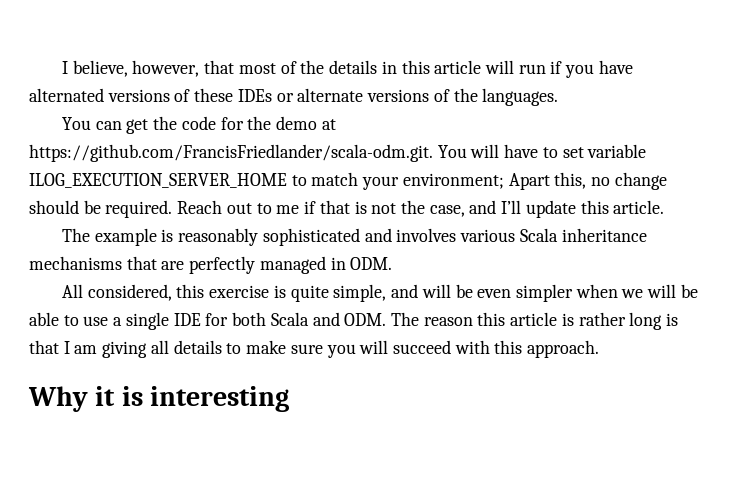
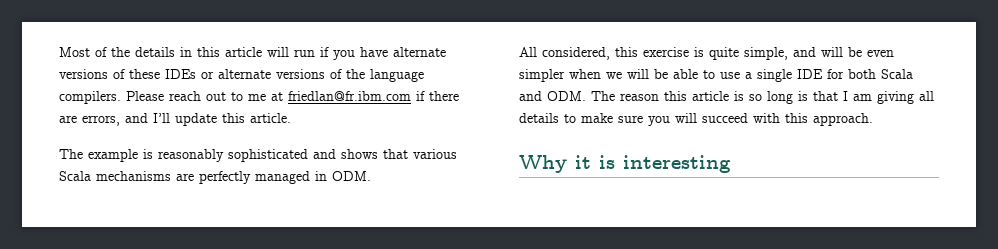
[61,60,276,77] I believe, however, that most -> [59,47,90,57] Most
[29,88,104,102] alternated -> [393,47,446,57] alternate
[482,88,559,106] [61,116,336,134] [29,144,647,162] [29,172,667,190] [29,200,465,218] languages. // You can get the code for the demo at https://github.com/FrancisFriedlander/scala-odm.git. You will have to set variable ILOG_EXECUTION_SERVER_HOME to match your environment; Apart this, no change should be required. Reach out to me if that is not the case, -> [370,69,424,82] [59,91,459,104] [59,115,120,126] language compilers. Please reach out to me at friedlan@fr.ibm.com if there are errors,
[396,228,647,242] [29,256,157,270] involves various Scala inheritance mechanisms that -> [341,149,457,159] [59,171,171,181] shows that various Scala mechanisms
[578,312,626,326] rather -> [749,94,762,101] so

